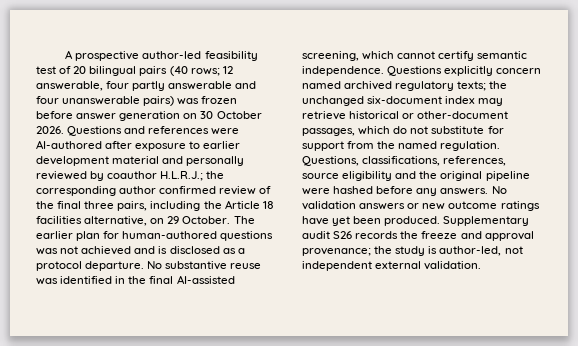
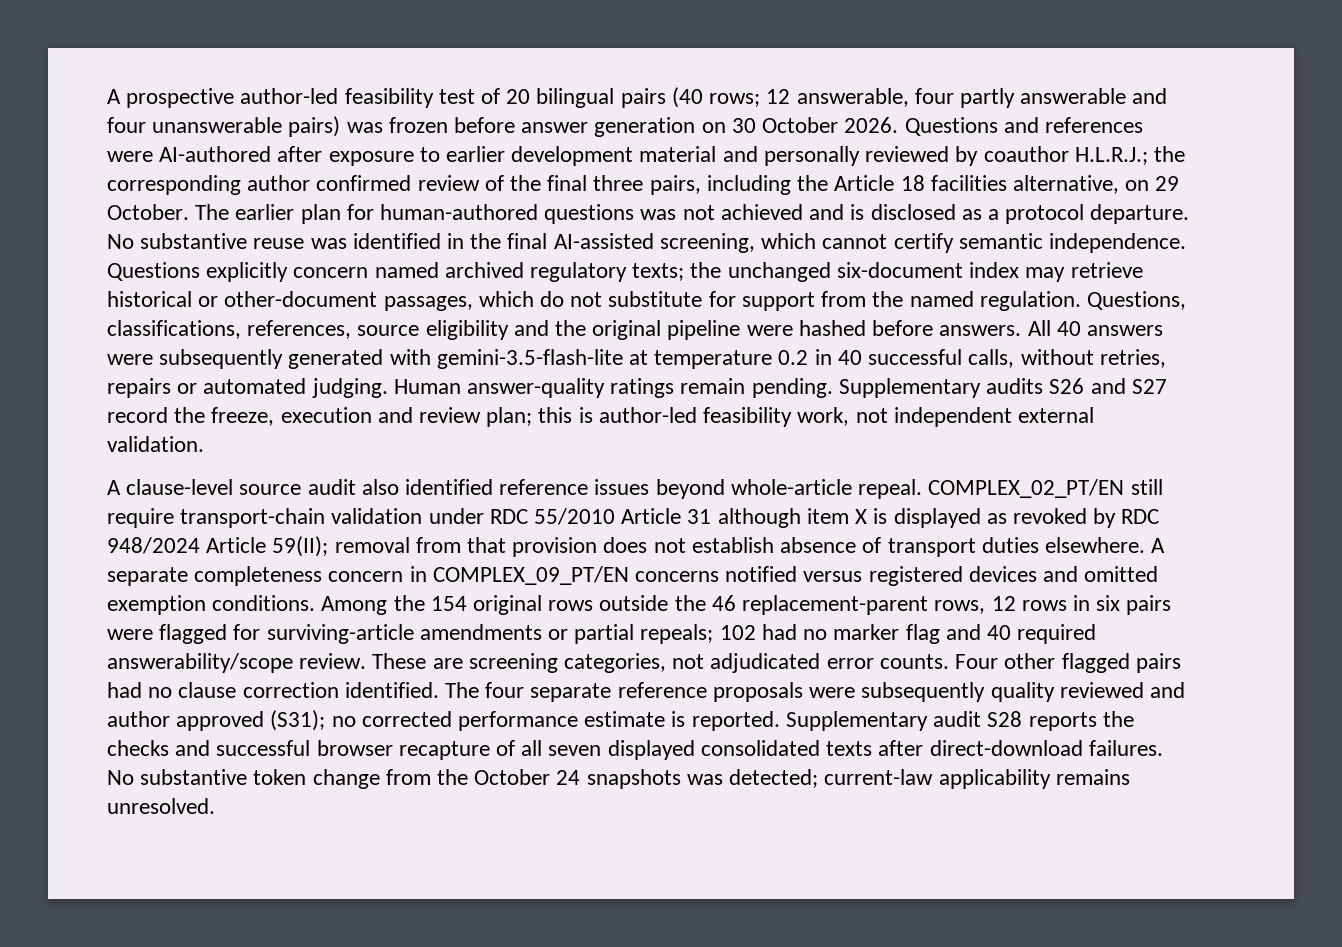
[416,186,507,196] [302,201,540,211] [302,216,530,226] [302,231,534,241] [302,246,523,256] [302,261,482,271] any answers. No validation answers or new outcome ratings have yet been produced. Supplementary audit S26 records the freeze and approval provenance; the study is author-led, not independent external validation. -> [939,320,1163,336] [107,349,1166,369] [107,378,1167,398] [107,407,1094,427] [107,436,204,452] [107,479,1163,499] [107,508,1160,528] [107,536,1166,557] [107,566,1159,586] [107,595,1172,615] [107,624,1097,644] [107,653,1181,673] [107,682,1185,702] [107,710,1134,731] [107,740,1163,760] [107,769,1130,789] [107,798,215,814] answers. All 40 answers were subsequently generated with gemini-3.5-flash-lite at temperature 0.2 in 40 successful calls, without retries, repairs or automated judging. Human answer-quality ratings remain pending. Supplementary audits S26 and S27 record the freeze, execution and review plan; this is author-led feasibility work, not independent external validation. // A clause-level source audit also identified reference issues beyond whole-article repeal. COMPLEX_02_PT/EN still require transport-chain validation under RDC 55/2010 Article 31 although item X is displayed as revoked by RDC 948/2024 Article 59(II); removal from that provision does not establish absence of transport duties elsewhere. A separate completeness concern in COMPLEX_09_PT/EN concerns notified versus registered devices and omitted exemption conditions. Among the 154 original rows outside the 46 replacement-parent rows, 12 rows in six pairs were flagged for surviving-article amendments or partial repeals; 102 had no marker flag and 40 required answerability/scope review. These are screening categories, not adjudicated error counts. Four other flagged pairs had no clause correction identified. The four separate reference proposals were subsequently quality reviewed and author approved (S31); no corrected performance estimate is reported. Supplementary audit S28 reports the checks and successful browser recapture of all seven displayed consolidated texts after direct-download failures. No substantive token change from the October 24 snapshots was detected; current-law applicability remains unresolved.

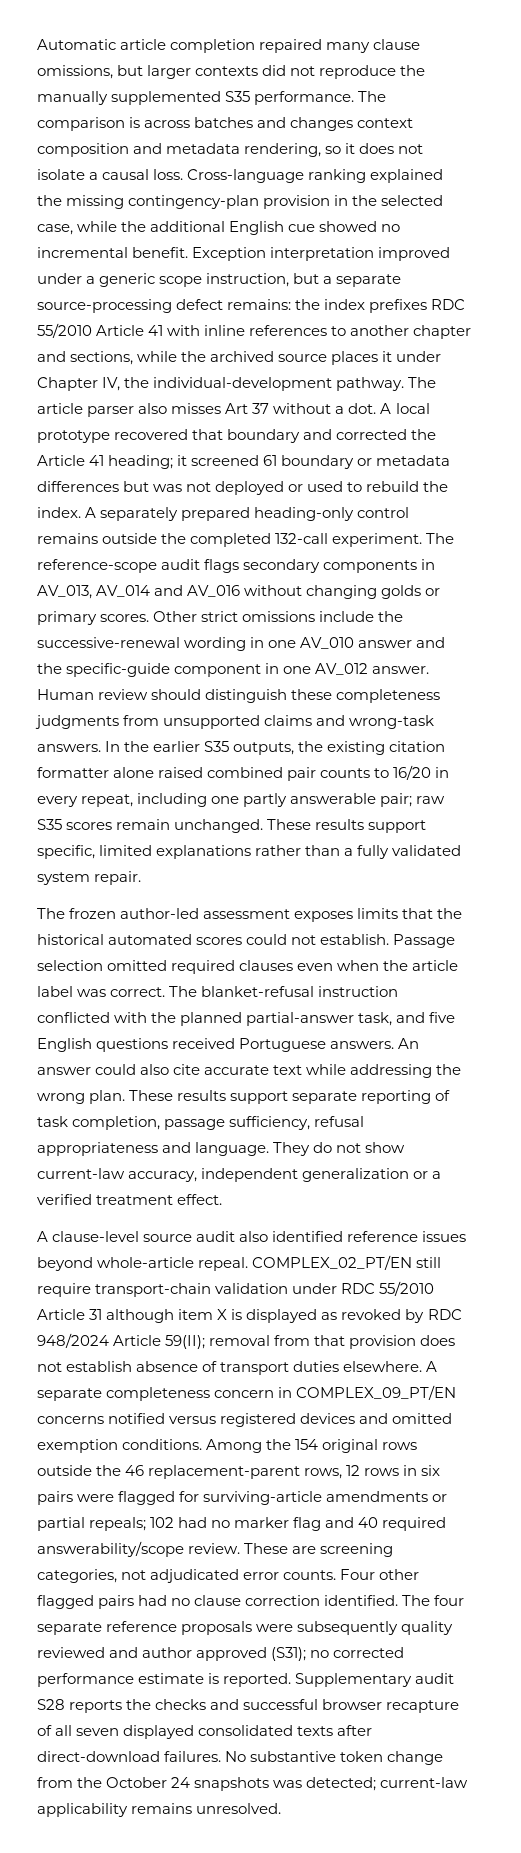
[107,87,1168,108] [107,116,1143,137] [107,146,1185,166] [107,175,1180,195] [107,204,1190,224] [107,233,1186,253] [107,262,1143,282] [107,291,1186,311] [107,320,1163,340] [107,349,1166,369] [107,378,1167,398] [107,407,1094,427] [107,436,204,452] A prospective author-led feasibility test of 20 bilingual pairs (40 rows; 12 answerable, four partly answerable and four unanswerable pairs) was frozen before answer generation on 30 October 2026. Questions and references were AI-authored after exposure to earlier development material and personally reviewed by coauthor H.L.R.J.; the corresponding author confirmed review of the final three pairs, including the Article 18 facilities alternative, on 29 October. The earlier plan for human-authored questions was not achieved and is disclosed as a protocol departure. No substantive reuse was identified in the final AI-assisted screening, which cannot certify semantic independence. Questions explicitly concern named archived regulatory texts; the unchanged six-document index may retrieve historical or other-document passages, which do not substitute for support from the named regulation. Questions, classifications, references, source eligibility and the original pipeline were hashed before answers. All 40 answers were subsequently generated with gemini-3.5-flash-lite at temperature 0.2 in 40 successful calls, without retries, repairs or automated judging. Human answer-quality ratings remain pending. Supplementary audits S26 and S27 record the freeze, execution and review plan; this is author-led feasibility work, not independent external validation. -> [37,39,421,53] [37,65,426,79] [37,91,387,105] [37,117,414,131] [37,143,424,157] [37,169,444,183] [37,195,444,209] [37,221,401,235] [37,247,451,261] [37,273,402,287] [37,299,466,313] [37,323,472,339] [37,351,442,365] [37,377,437,391] [37,403,430,417] [37,429,437,443] [37,455,451,469] [37,481,449,495] [37,507,410,521] [37,533,455,547] [37,559,436,573] [37,585,441,599] [37,611,404,625] [37,637,446,651] [37,663,430,677] [37,689,441,703] [35,715,435,729] [37,741,446,755] [37,765,450,781] [37,793,446,807] [37,819,427,833] [37,845,462,859] [37,871,142,885] [37,908,463,922] [37,934,456,948] [37,960,459,974] [37,986,399,997] [37,1012,456,1026] [37,1038,420,1052] [37,1064,462,1078] [37,1090,451,1104] [37,1116,365,1130] [37,1142,406,1156] [37,1168,442,1182] [37,1194,223,1205] Automatic article completion repaired many clause omissions, but larger contexts did not reproduce the manually supplemented S35 performance. The comparison is across batches and changes context composition and metadata rendering, so it does not isolate a causal loss. Cross-language ranking explained the missing contingency-plan provision in the selected case, while the additional English cue showed no incremental benefit. Exception interpretation improved under a generic scope instruction, but a separate source-processing defect remains: the index prefixes RDC 55/2010 Article 41 with inline references to another chapter and sections, while the archived source places it under Chapter IV, the individual-development pathway. The article parser also misses Art 37 without a dot. A local prototype recovered that boundary and corrected the Article 41 heading; it screened 61 boundary or metadata differences but was not deployed or used to rebuild the index. A separately prepared heading-only control remains outside the completed 132-call experiment. The reference-scope audit flags secondary components in AV_013, AV_014 and AV_016 without changing golds or primary scores. Other strict omissions include the successive-renewal wording in one AV_010 answer and the specific-guide component in one AV_012 answer. Human review should distinguish these completeness judgments from unsupported claims and wrong-task answers. In the earlier S35 outputs, the existing citation formatter alone raised combined pair counts to 16/20 in every repeat, including one partly answerable pair; raw S35 scores remain unchanged. These results support specific, limited explanations rather than a fully validated system repair. // The frozen author-led assessment exposes limits that the historical automated scores could not establish. Passage selection omitted required clauses even when the article label was correct. The blanket-refusal instruction conflicted with the planned partial-answer task, and five English questions received Portuguese answers. An answer could also cite accurate text while addressing the wrong plan. These results support separate reporting of task completion, passage sufficiency, refusal appropriateness and language. They do not show current-law accuracy, independent generalization or a verified treatment effect.

